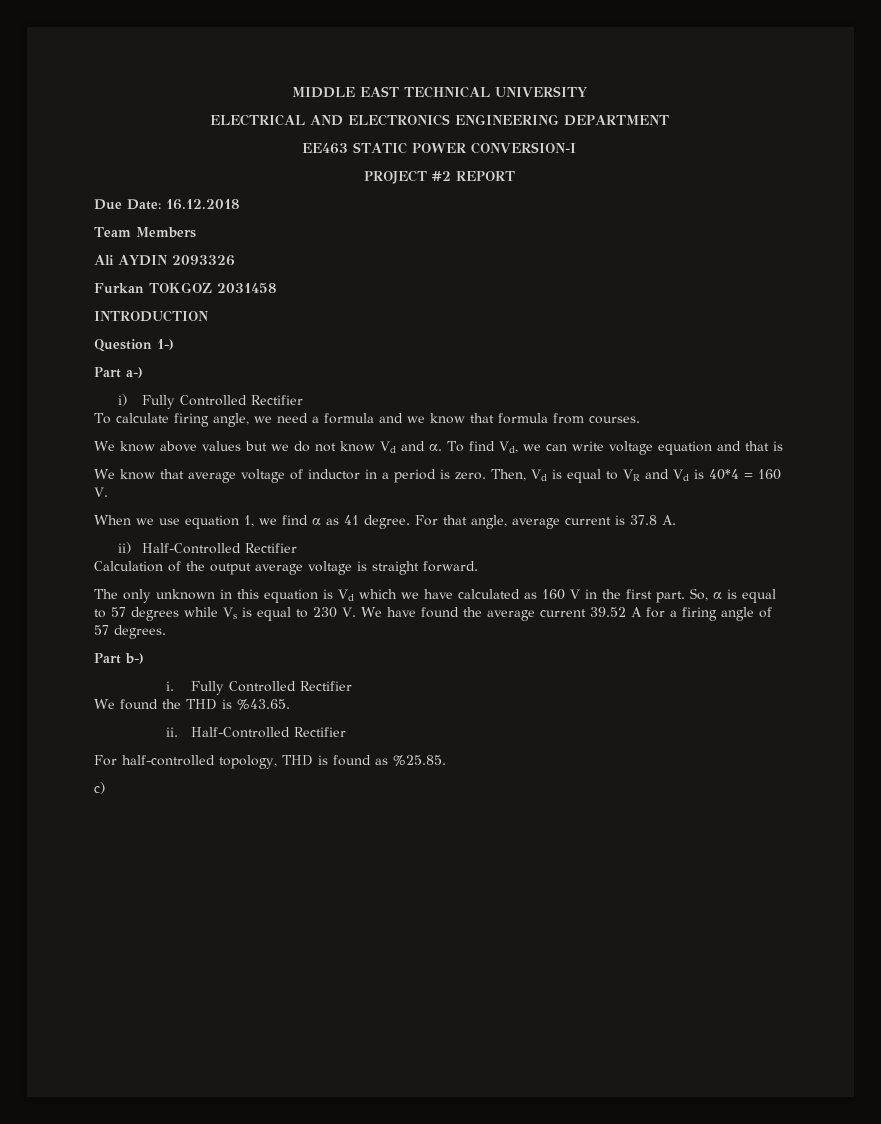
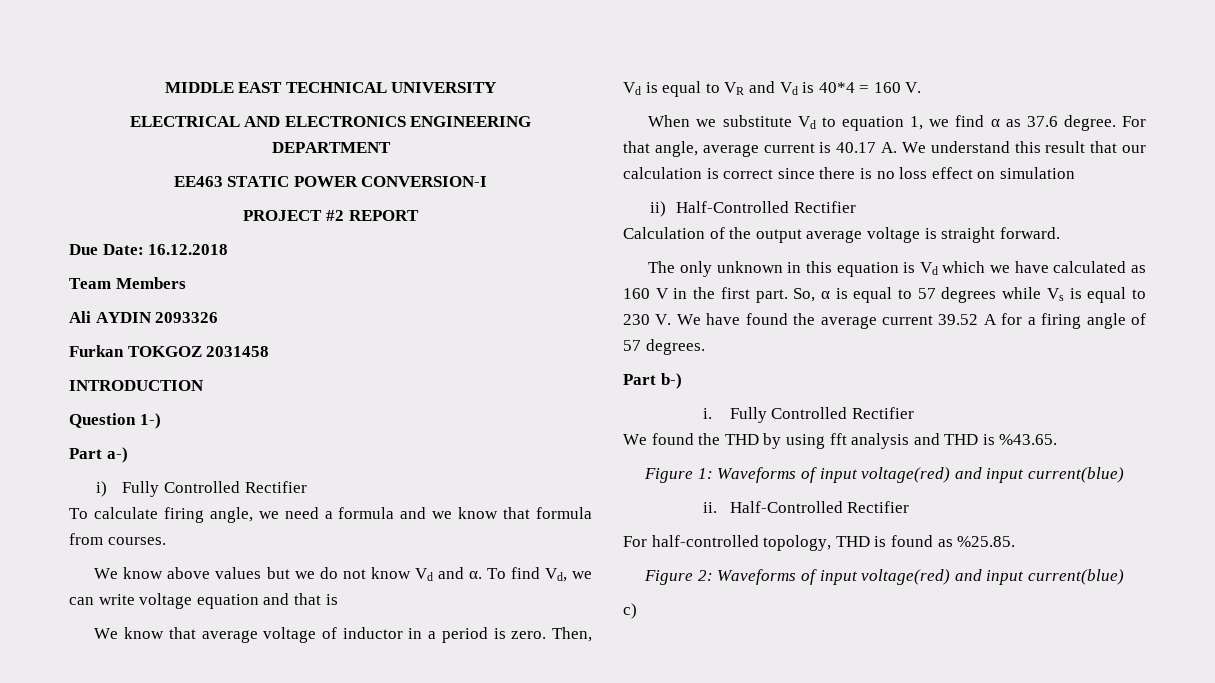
[159,518,180,525] use -> [722,115,836,129] substitute Vd to
[344,515,359,525] 41 -> [1026,116,1058,127] 37.6
[630,515,657,525] 37.8 -> [836,142,877,153] 40.17
(676, 520) none -> [901,141,1146,153] [623,167,1075,179] We understand this result that our calculation is correct since there is no loss effect on simulation
[222,699,290,710] is %43.65. -> [763,433,1058,449] [644,467,1124,483] by using fft analysis and THD is %43.65. // Figure 1: Waveforms of input voltage(red) and input current(blue)
(446, 760) none -> [644,569,1124,585] // Figure 2: Waveforms of input voltage(red) and input current(blue)

